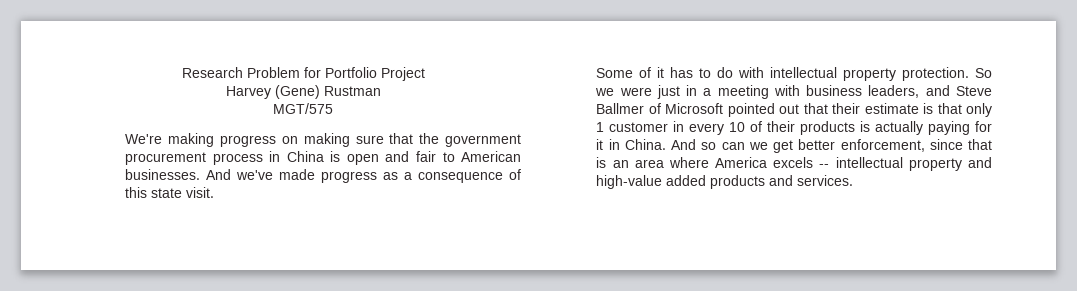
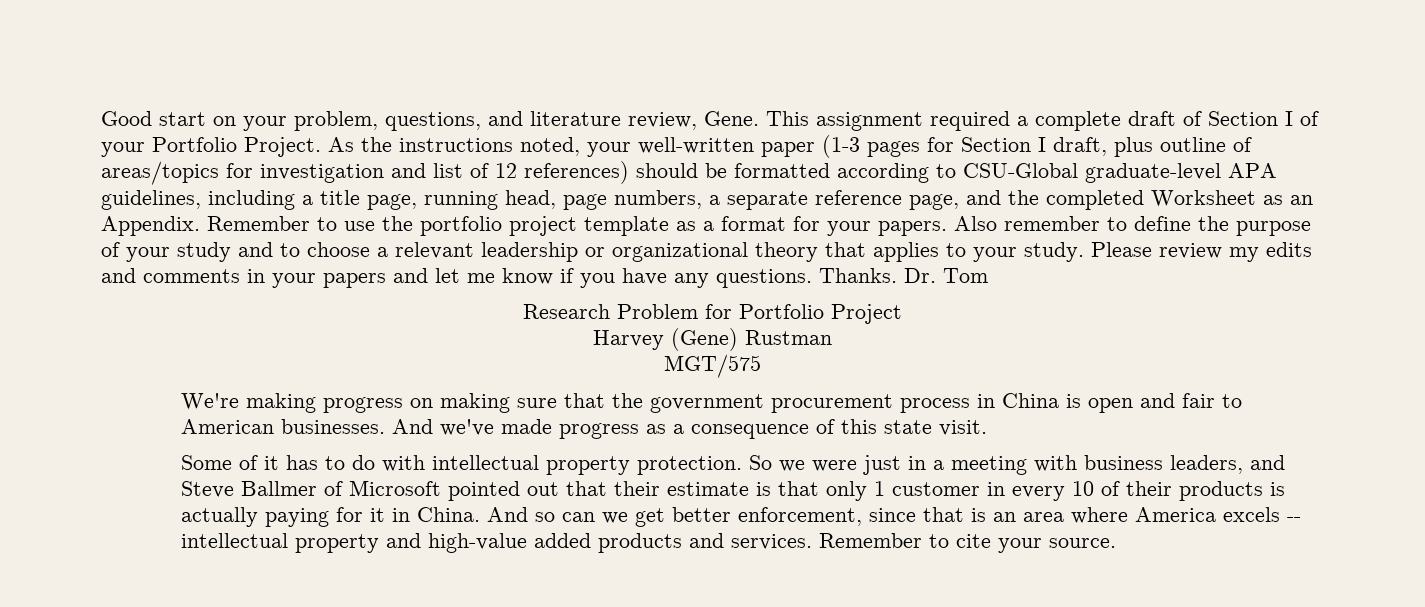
(181, 72) none -> [101,111,1319,131] [101,135,1252,158] [101,161,1277,185] [101,190,1313,210] [101,216,1311,236] [101,242,1312,262] [101,268,988,288] Good start on your problem, questions, and literature review, Gene. This assignment required a complete draft of Section I of your Portfolio Project. As the instructions noted, your well-written paper (1-3 pages for Section I draft, plus outline of areas/topics for investigation and list of 12 references) should be formatted according to CSU-Global graduate-level APA guidelines, including a title page, running head, page numbers, a separate reference page, and the completed Worksheet as an Appendix. Remember to use the portfolio project template as a format for your papers. Also remember to define the purpose of your study and to choose a relevant leadership or organizational theory that applies to your study. Please review my edits and comments in your papers and let me know if you have any questions. Thanks. Dr. Tom //
(854, 180) none -> [819,533,1117,553] Remember to cite your source.

